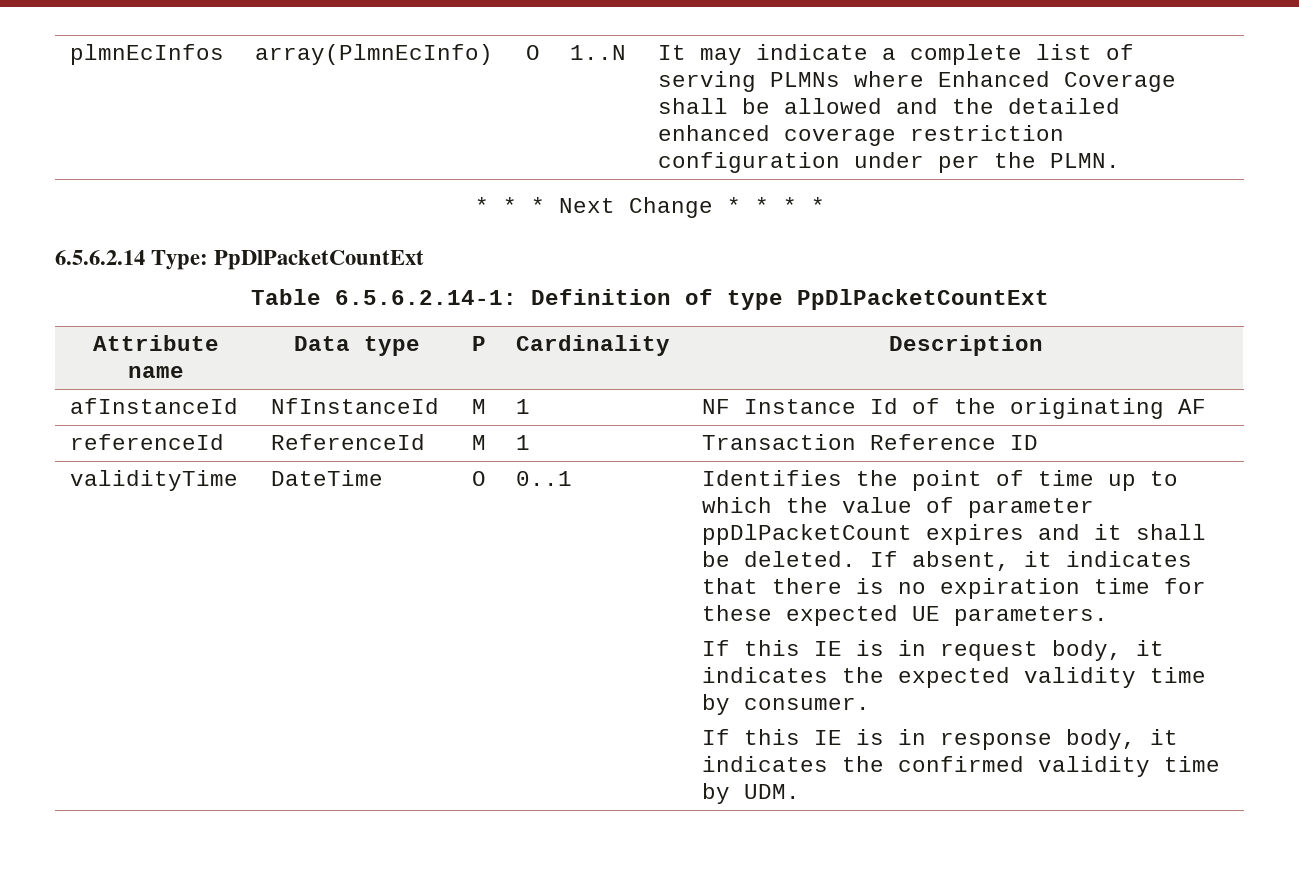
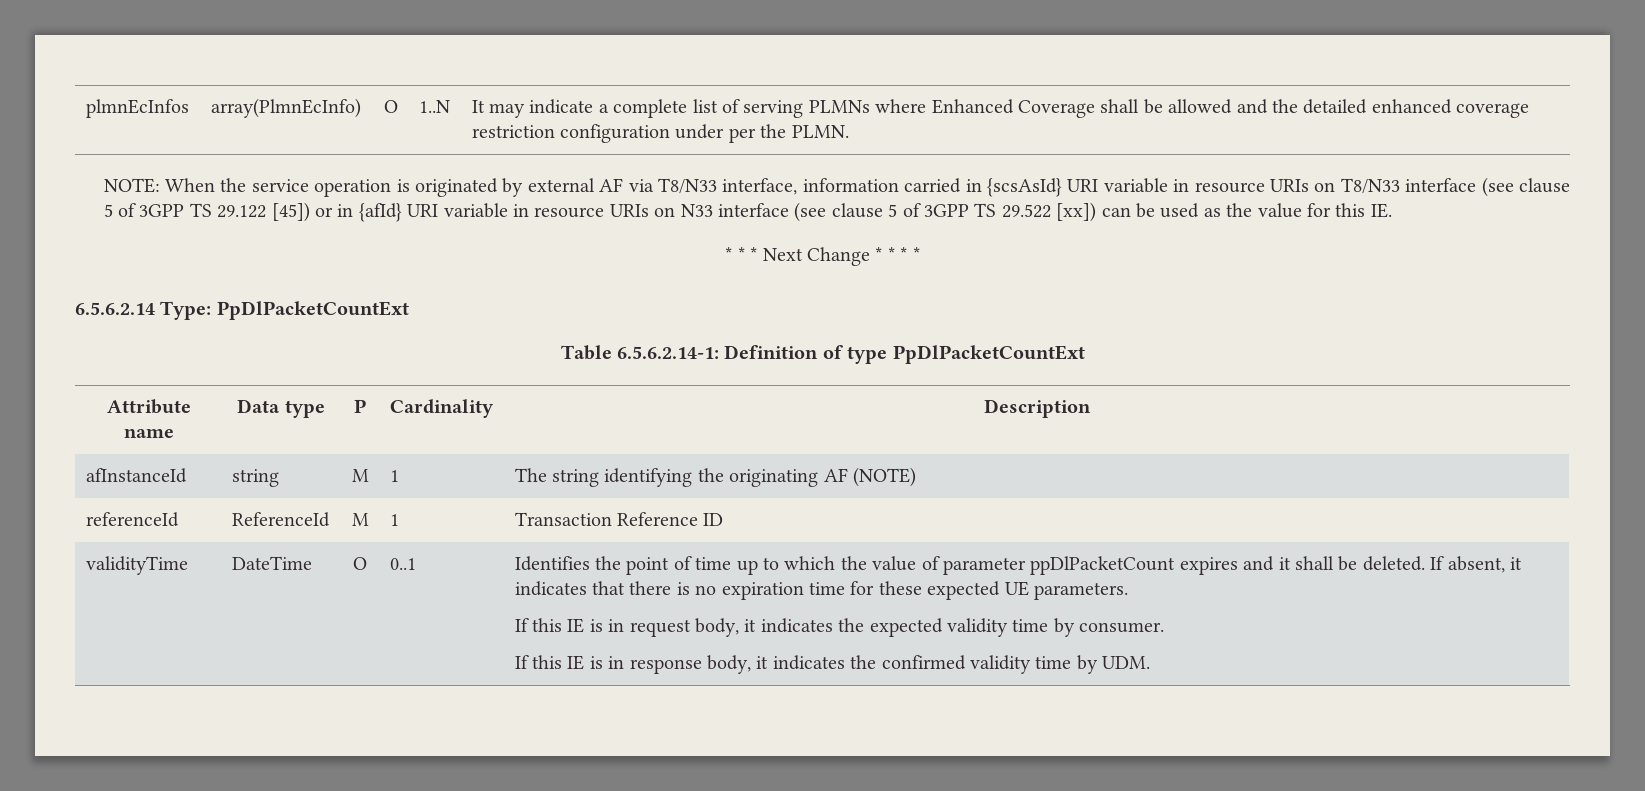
(1121, 160) none -> [103,177,1570,197] [103,202,1392,222] // NOTE: When the service operation is originated by external AF via T8/N33 interface, information carried in {scsAsId} URI variable in resource URIs on T8/N33 interface (see clause 5 of 3GPP TS 29.122 [45]) or in {afId} URI variable in resource URIs on N33 interface (see clause 5 of 3GPP TS 29.522 [xx]) can be used as the value for this IE.
[271,398,440,414] [472,399,486,414] [516,399,531,414] [702,398,941,414] NfInstanceId | M | 1 | NF Instance Id of -> [231,469,279,487] [351,469,369,482] [389,470,399,482] [514,468,693,487] string | M | 1 | The string identifying
(1207, 406) none -> [852,467,916,487] (NOTE)

